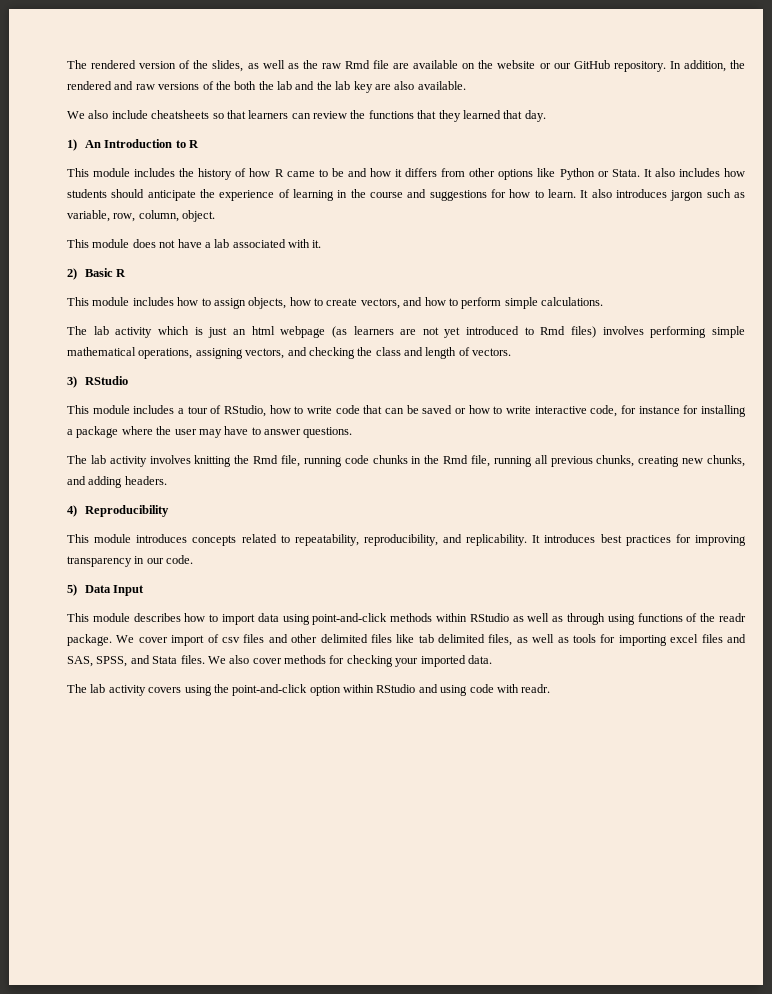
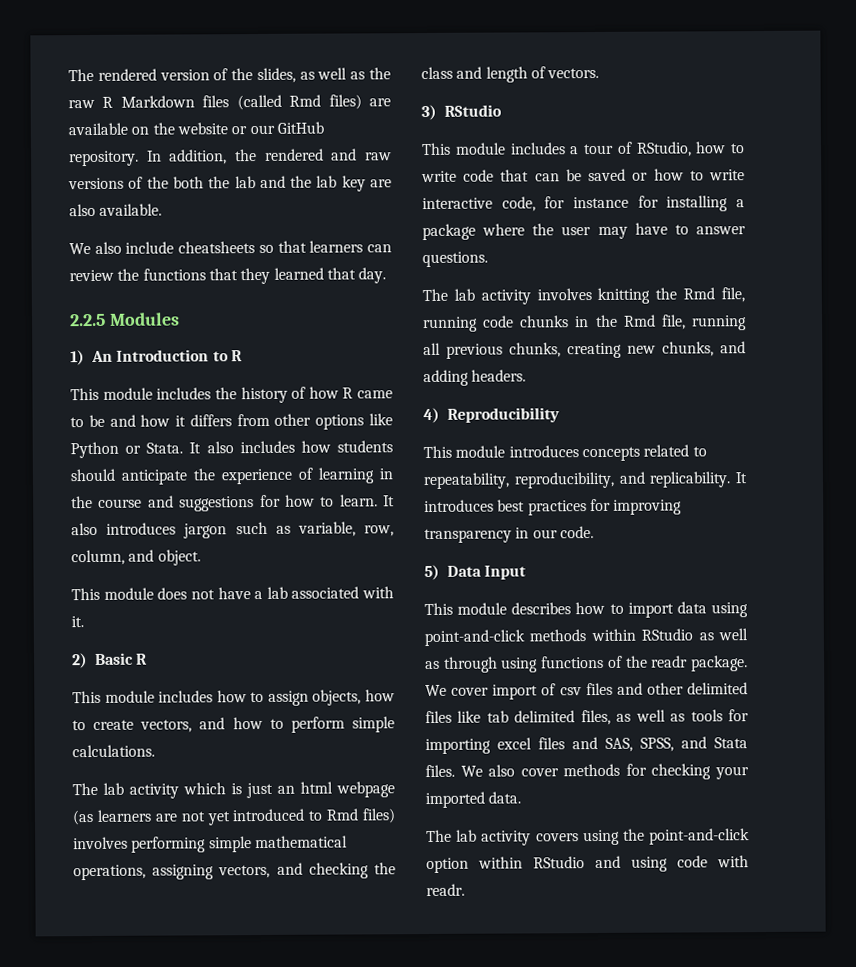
[344,60,389,69] Rmd file -> [102,94,362,111] R Markdown files (called Rmd files)
(546, 116) none -> [69,312,180,327] // 2.2.5 Modules
(179, 216) none -> [128,549,155,562] and

